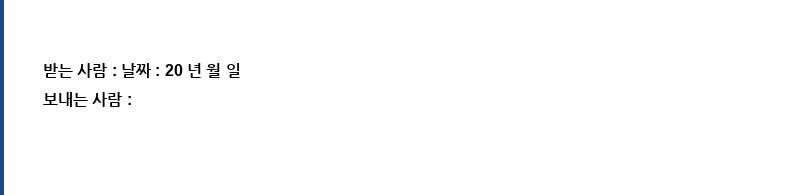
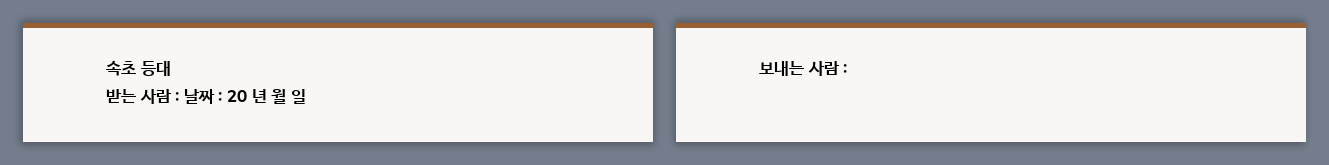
(43, 70) none -> [106,60,171,76] 속초 등대 //

